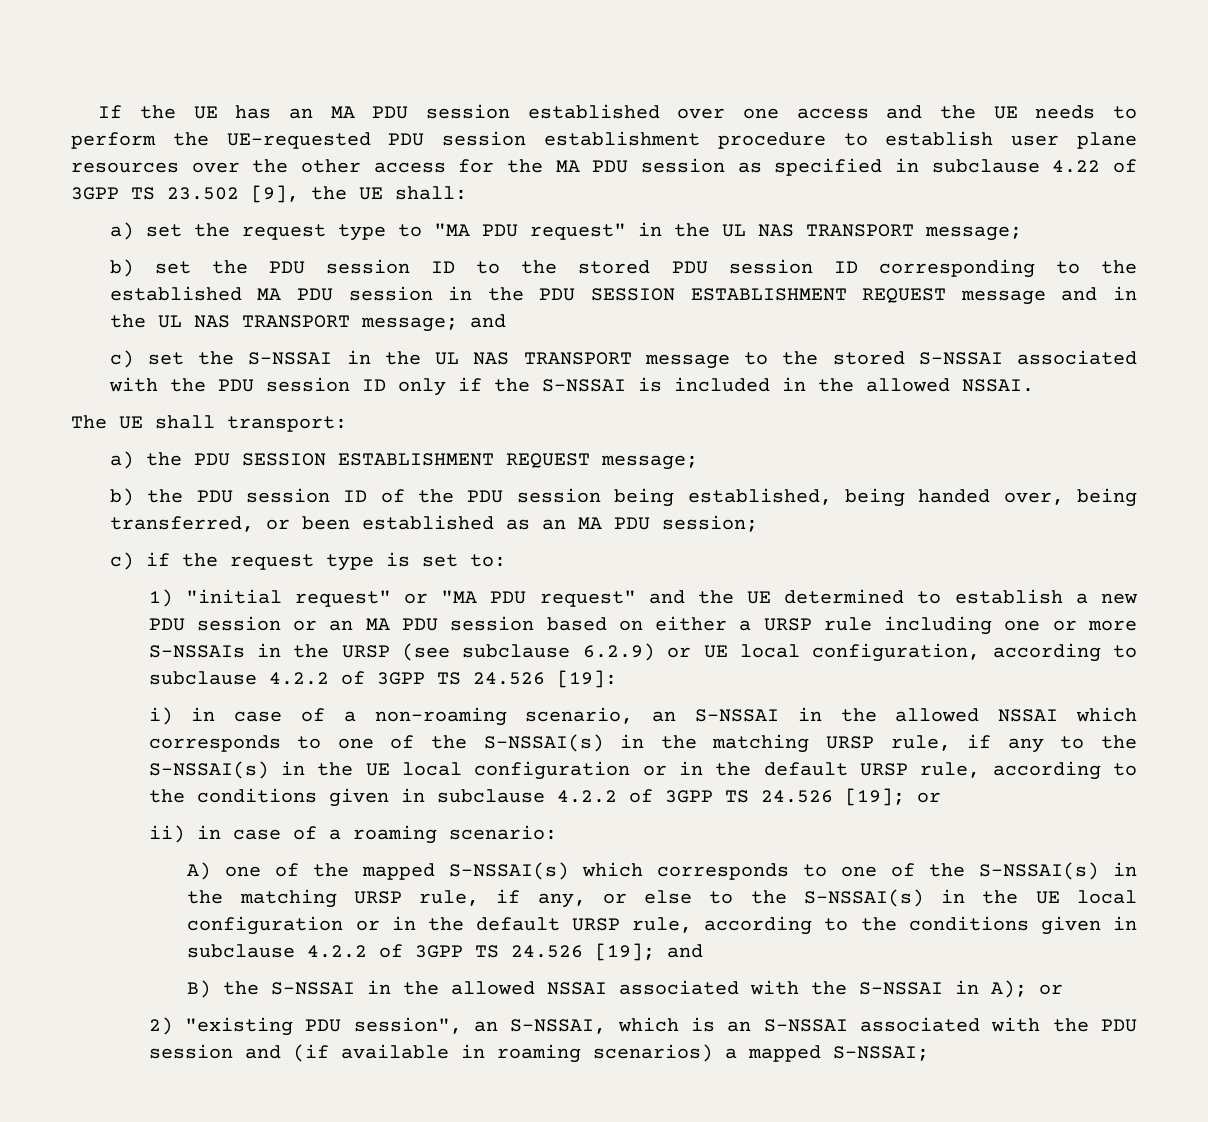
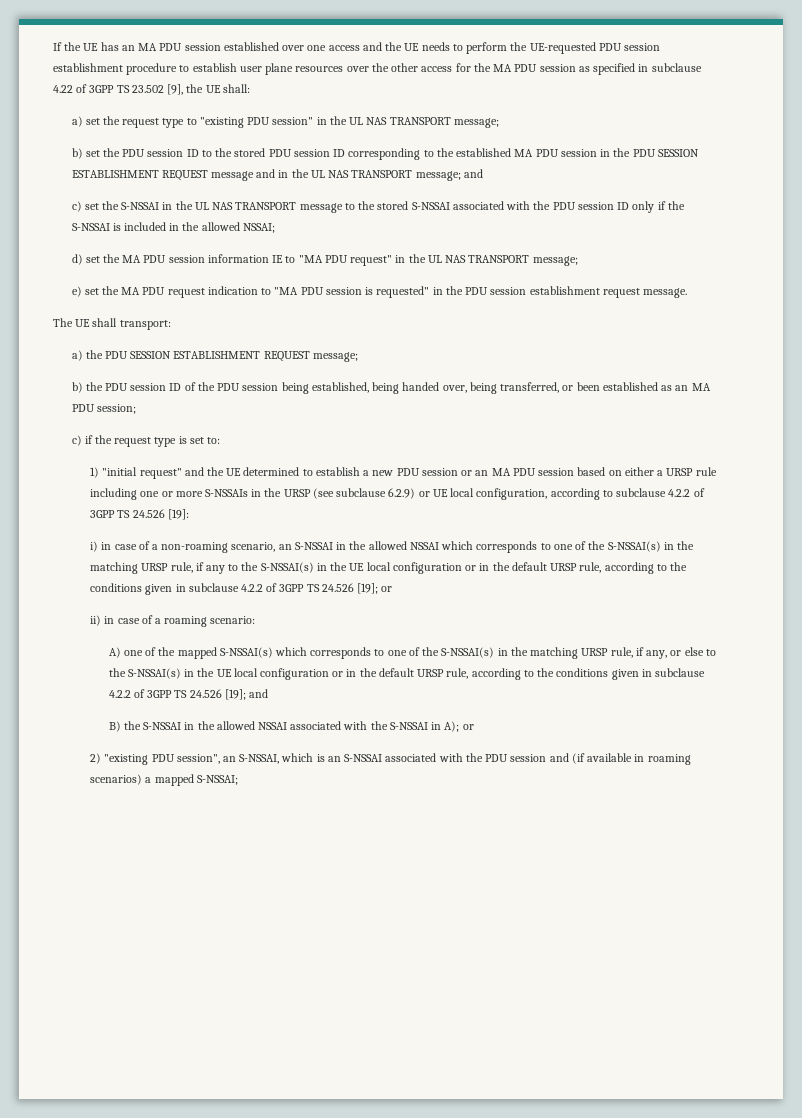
[433,223,626,240] "MA PDU request" -> [199,117,314,128] "existing PDU session"
[961,379,1034,392] NSSAI. -> [242,223,275,233] [71,254,578,266] [71,286,688,298] NSSAI; // d) set the MA PDU session information IE to "MA PDU request" in the UL NAS TRANSPORT message; // e) set the MA PDU request indication to "MA PDU session is requested" in the PDU session establishment request message.
[404,590,636,607] or "MA PDU request" -> (182, 473) none

